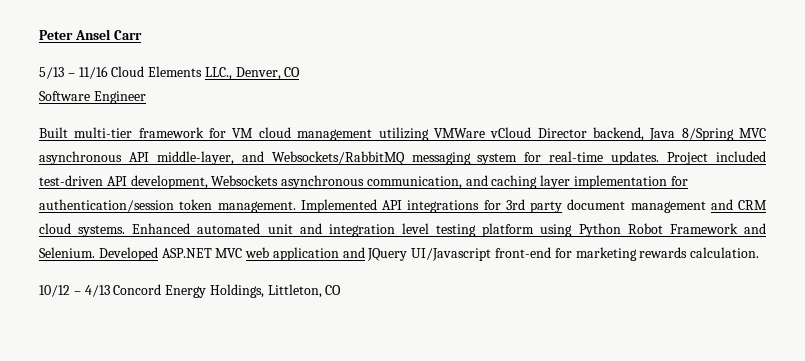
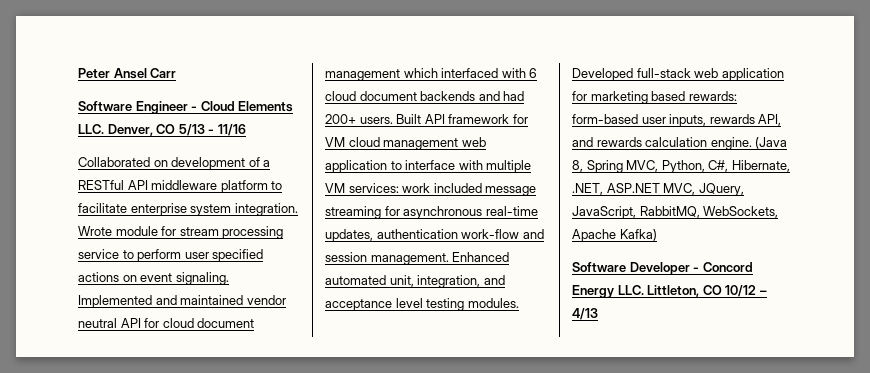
[39,66,301,80] [39,91,146,104] [39,127,133,138] 5/13 – 11/16 Cloud Elements LLC., Denver, CO // Software Engineer // Built multi-tier -> [78,101,294,114] [78,124,246,136] [78,157,271,170] [78,180,283,193] [78,203,298,216] [78,226,284,239] [78,249,264,262] [78,272,229,285] [78,295,286,308] [78,318,255,328] [325,68,538,81] [325,91,525,101] [325,114,445,124] Software Engineer - Cloud Elements LLC. Denver, CO 5/13 - 11/16 // Collaborated on development of a RESTful API middleware platform to facilitate enterprise system integration. Wrote module for stream processing service to perform user specified actions on event signaling. Implemented and maintained vendor neutral API for cloud document management which interfaced with 6 cloud document backends and had 200+ users. Built API
[378,127,766,141] [39,151,766,165] [39,175,688,189] [39,199,767,213] [39,223,766,237] [39,247,760,261] [39,284,342,298] utilizing VMWare vCloud Director backend, Java 8/Spring MVC asynchronous API middle-layer, and Websockets/RabbitMQ messaging system for real-time updates. Project included test-driven API development, Websockets asynchronous communication, and caching layer implementation for authentication/session token management. Implemented API integrations for 3rd party document management and CRM cloud systems. Enhanced automated unit and integration level testing platform using Python Robot Framework and Selenium. Developed ASP.NET MVC web application and JQuery UI/Javascript front-end for marketing rewards calculation. // 10/12 – 4/13 Concord Energy Holdings, Littleton, CO -> [461,137,486,147] [325,160,532,173] [325,183,537,196] [325,206,538,219] [325,229,544,242] [325,252,510,265] [325,275,505,288] [325,298,519,311] [572,68,784,81] [572,91,737,104] [572,114,782,127] [572,137,788,150] [572,160,790,173] [572,183,744,196] [572,206,779,219] [572,229,657,242] [572,262,753,275] [572,285,767,298] [572,308,598,320] web application to interface with multiple VM services: work included message streaming for asynchronous real-time updates, authentication work-flow and session management. Enhanced automated unit, integration, and acceptance level testing modules. Developed full-stack web application for marketing based rewards: form-based user inputs, rewards API, and rewards calculation engine. (Java 8, Spring MVC, Python, C#, Hibernate, .NET, ASP.NET MVC, JQuery, JavaScript, RabbitMQ, WebSockets, Apache Kafka) // Software Developer - Concord Energy LLC. Littleton, CO 10/12 – 4/13

